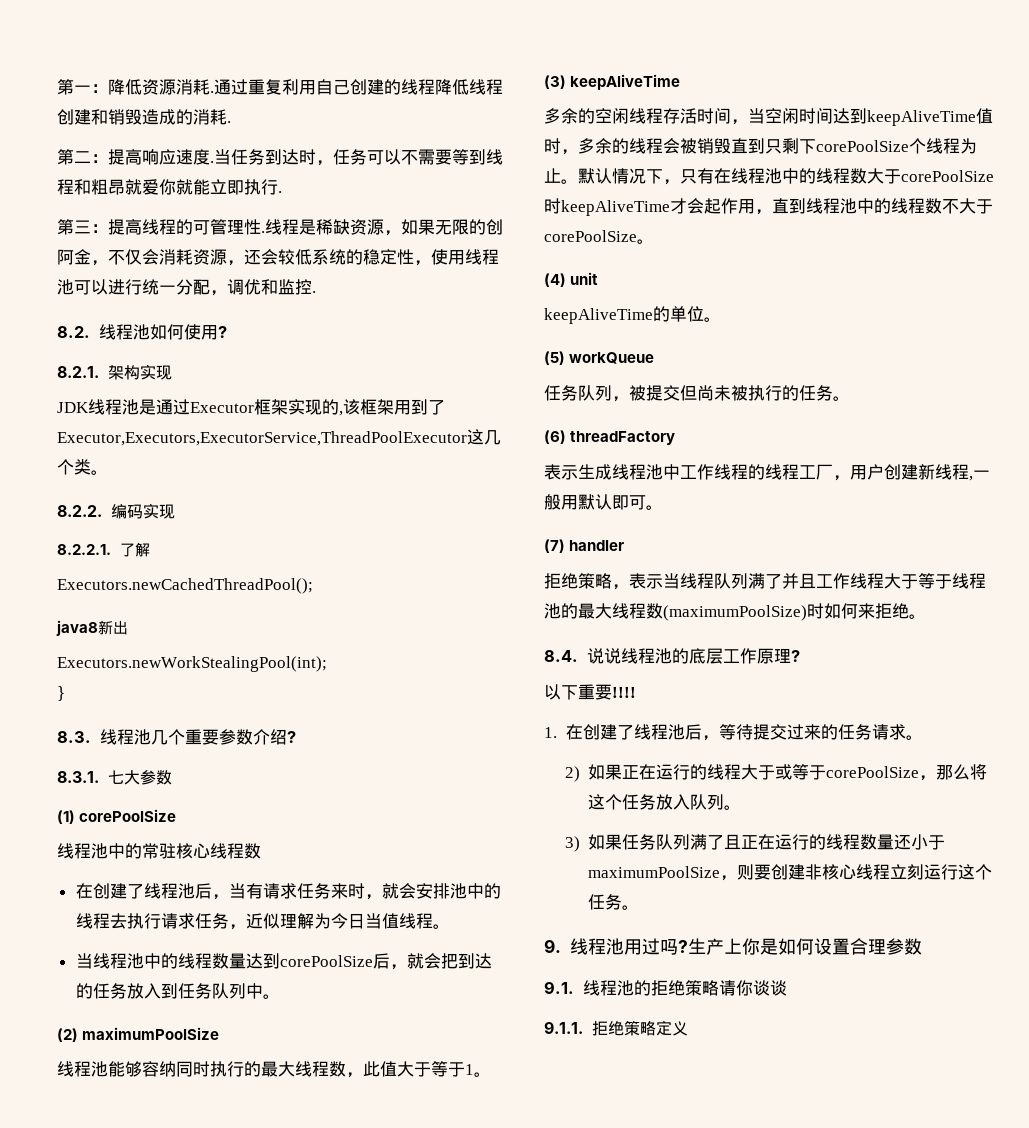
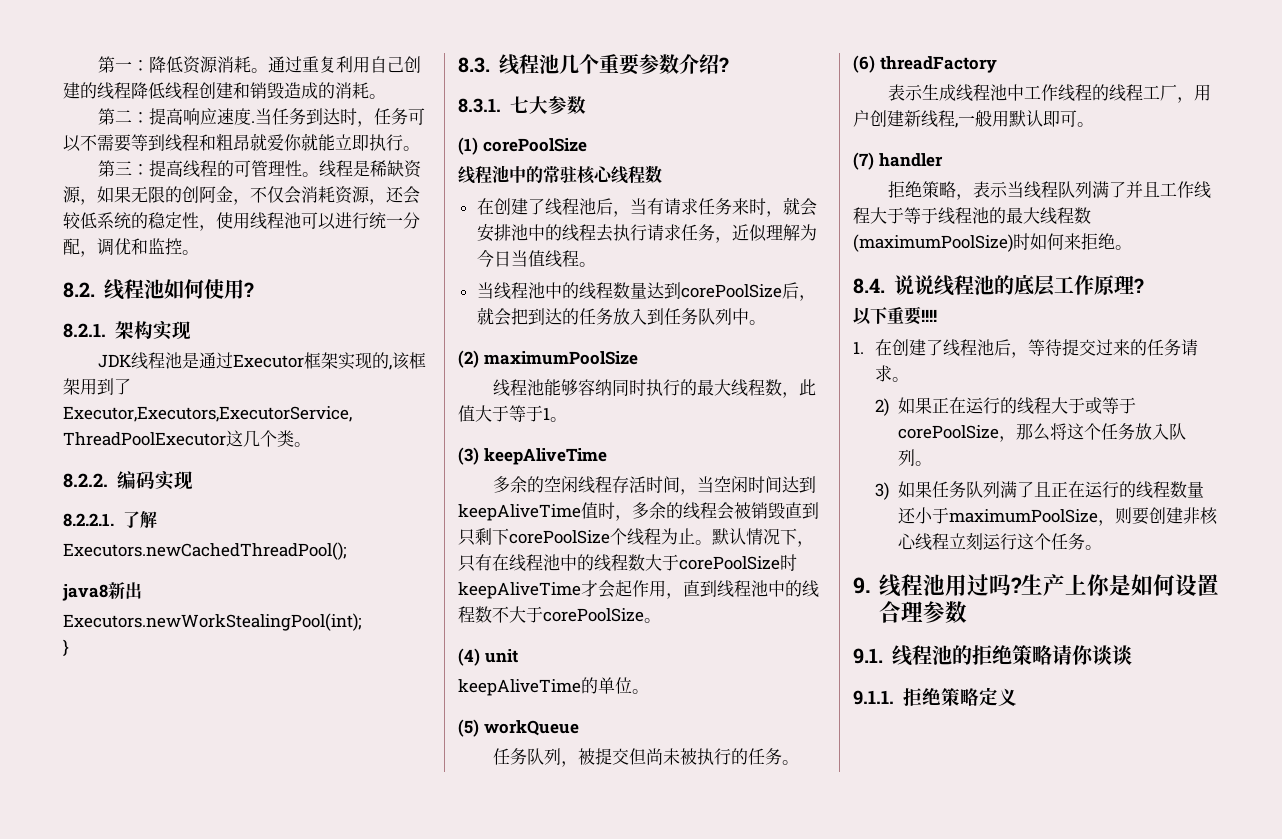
[210,91,214,93] . -> [251,68,269,73] 。
[227,121,231,123] . -> [369,94,386,99] 。
[278,191,282,193] . -> [403,146,420,151] 。
[261,231,265,233] . -> [302,172,320,177] 。
[312,291,316,293] . -> [182,250,199,255] 。

